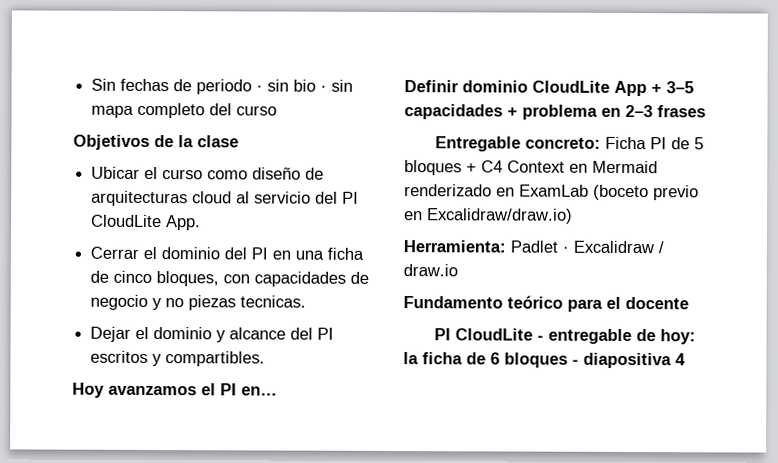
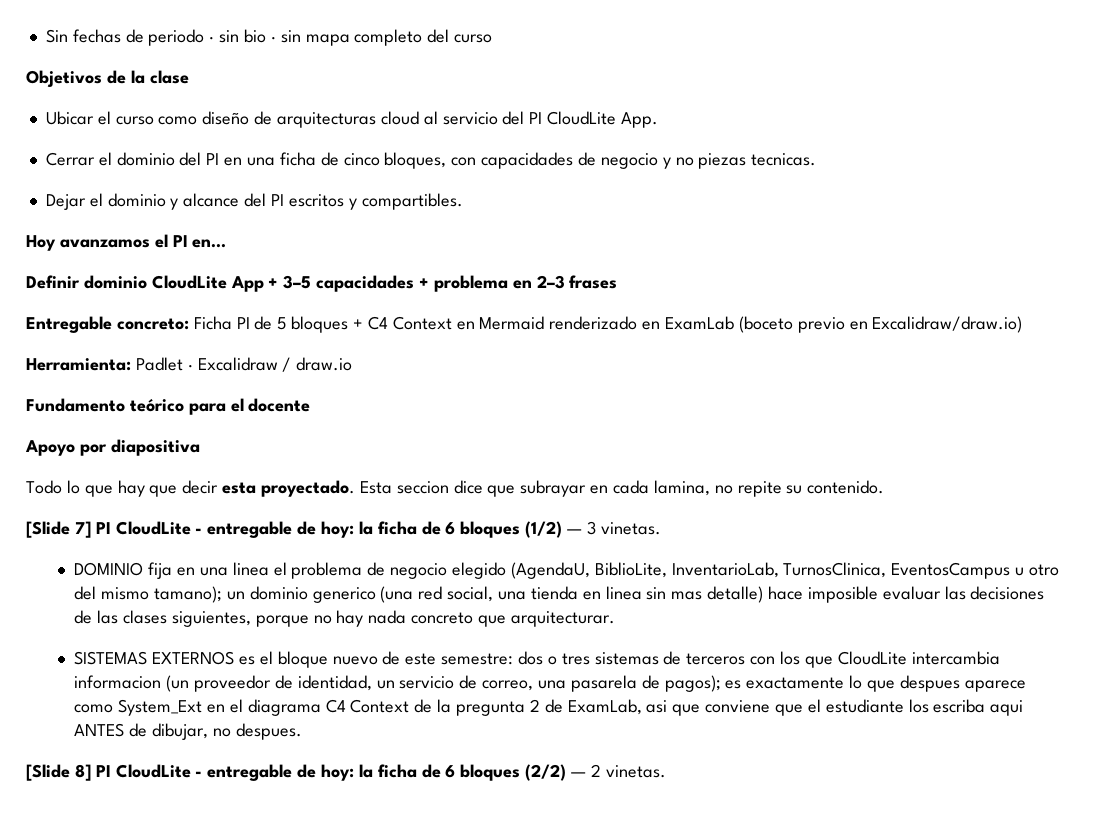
(689, 303) none -> [25,439,200,456] [26,480,885,497] [26,521,91,538] Apoyo por diapositiva // Todo lo que hay que decir esta proyectado. Esta seccion dice que subrayar en cada lamina, no repite su contenido. // [Slide 7]
[572,352,686,369] - diapositiva 4 -> [525,521,661,538] [74,562,1060,579] [74,586,1045,603] [74,610,615,627] [74,651,1000,668] [74,675,1026,692] [74,699,1024,716] [74,723,302,740] [26,764,666,781] (1/2) — 3 vinetas. // DOMINIO fija en una linea el problema de negocio elegido (AgendaU, BiblioLite, InventarioLab, TurnosClinica, EventosCampus u otro del mismo tamano); un dominio generico (una red social, una tienda en linea sin mas detalle) hace imposible evaluar las decisiones de las clases siguientes, porque no hay nada concreto que arquitecturar. // SISTEMAS EXTERNOS es el bloque nuevo de este semestre: dos o tres sistemas de terceros con los que CloudLite intercambia informacion (un proveedor de identidad, un servicio de correo, una pasarela de pagos); es exactamente lo que despues aparece como System_Ext en el diagrama C4 Context de la pregunta 2 de ExamLab, asi que conviene que el estudiante los escriba aqui ANTES de dibujar, no despues. // [Slide 8] PI CloudLite - entregable de hoy: la ficha de 6 bloques (2/2) — 2 vinetas.

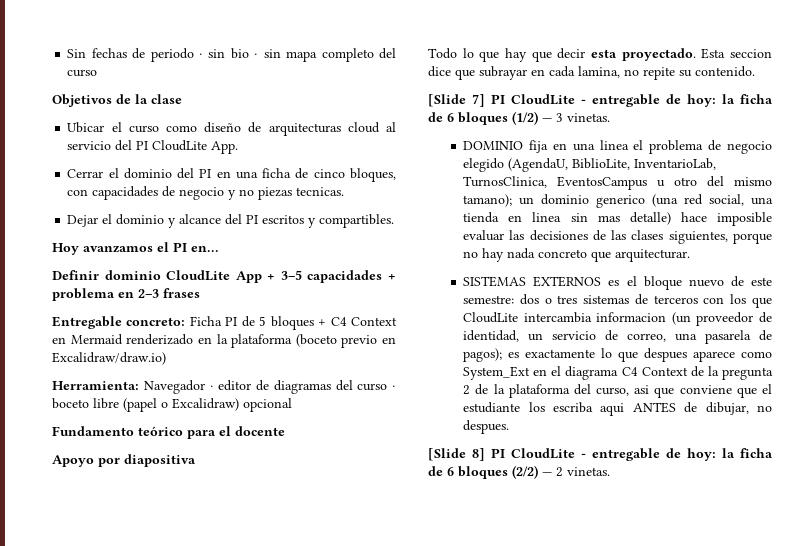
[665,316,735,330] ExamLab -> [216,334,293,348] la plataforma
[135,357,353,372] Padlet · Excalidraw / draw.io -> [143,380,396,394] [52,398,292,412] Navegador · editor de diagramas del curso · boceto libre (papel o Excalidraw) opcional
[567,699,642,715] ExamLab, -> [493,384,630,398] la plataforma del curso,

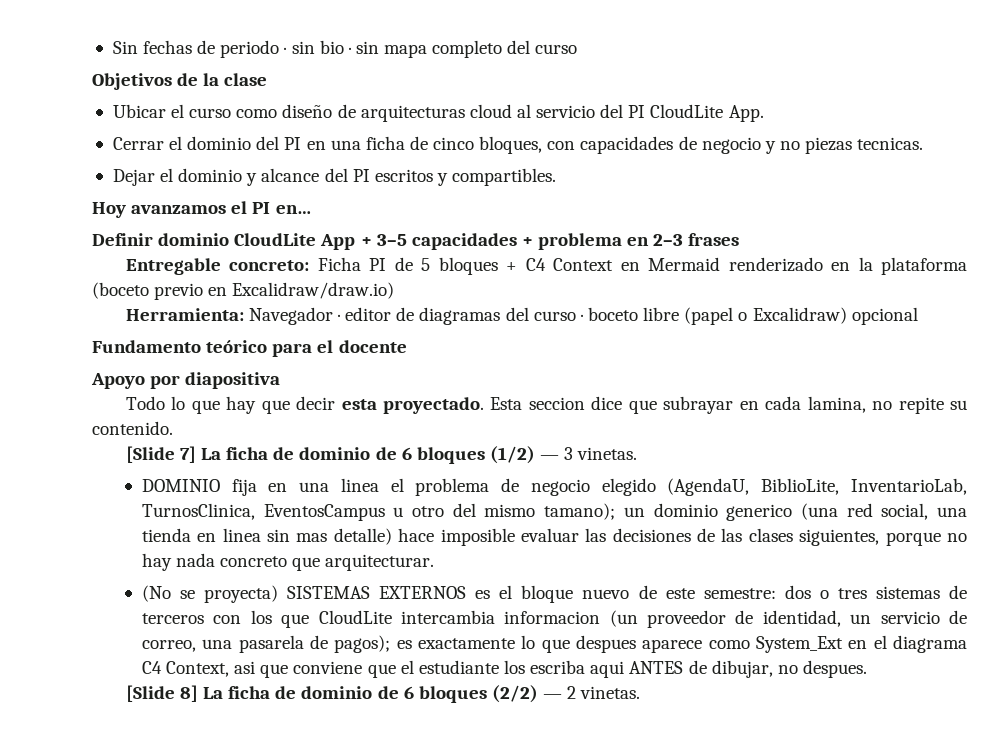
[491,94,773,107] PI CloudLite - entregable de hoy: la ficha -> [201,447,371,460] La ficha de dominio
(691, 255) none -> [141,585,279,603] (No se proyecta)
[641,366,773,380] [463,384,630,398] Context de la pregunta 2 de la plataforma del curso, -> [166,661,230,677] Context,
[491,448,773,461] PI CloudLite - entregable de hoy: la ficha -> [203,686,373,699] La ficha de dominio

